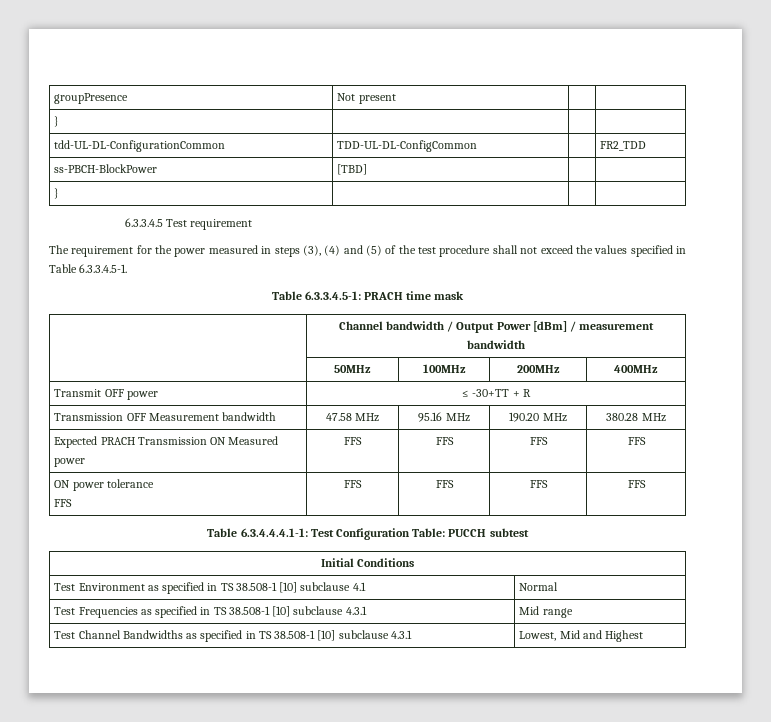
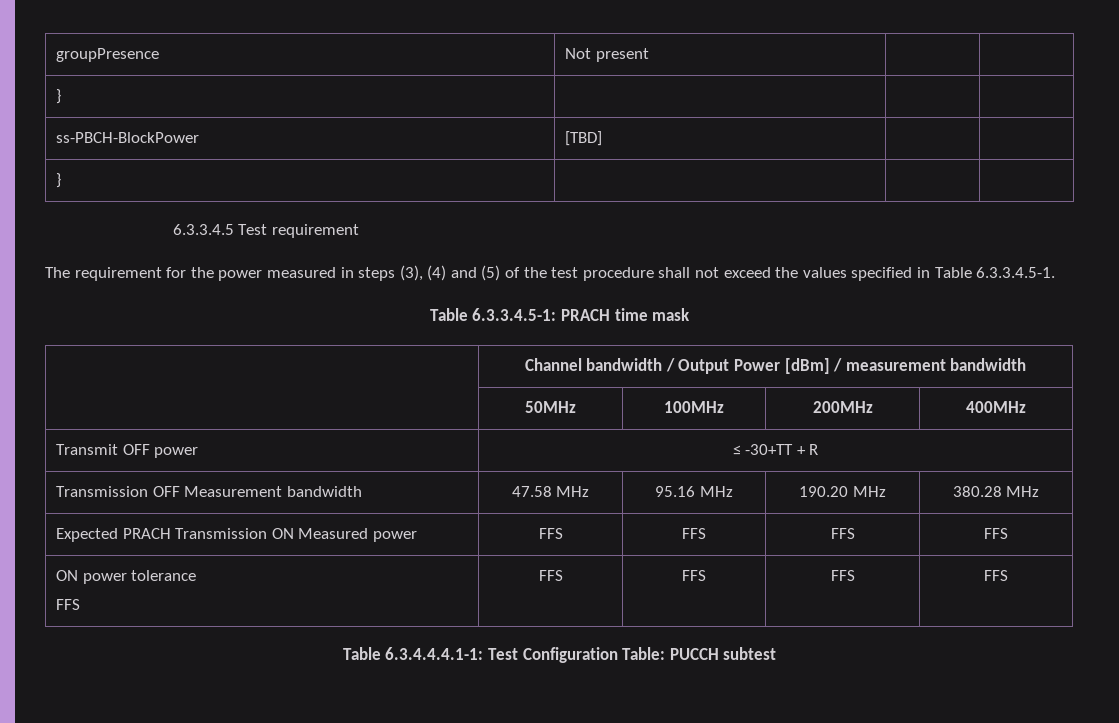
[54,140,226,152] [337,140,478,152] [600,141,647,151] // tdd-UL-DL-ConfigurationCommon | TDD-UL-DL-ConfigCommon | | FR2_TDD -> (62, 96) none
[320,558,415,567] [54,582,366,594] [519,582,559,591] [54,606,367,618] [519,606,573,618] [54,630,412,642] [519,630,644,642] // Initial Conditions // Test Environment as specified in TS 38.508-1 [10] subclause 4.1 | Normal // Test Frequencies as specified in TS 38.508-1 [10] subclause 4.3.1 | Mid range // Test Channel Bandwidths as specified in TS 38.508-1 [10] subclause 4.3.1 | Lowest, Mid and Highest -> (777, 653) none

